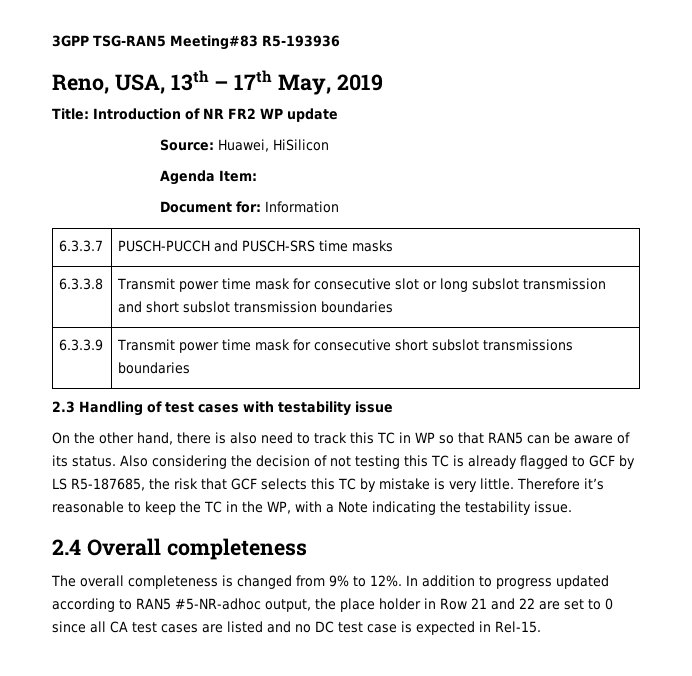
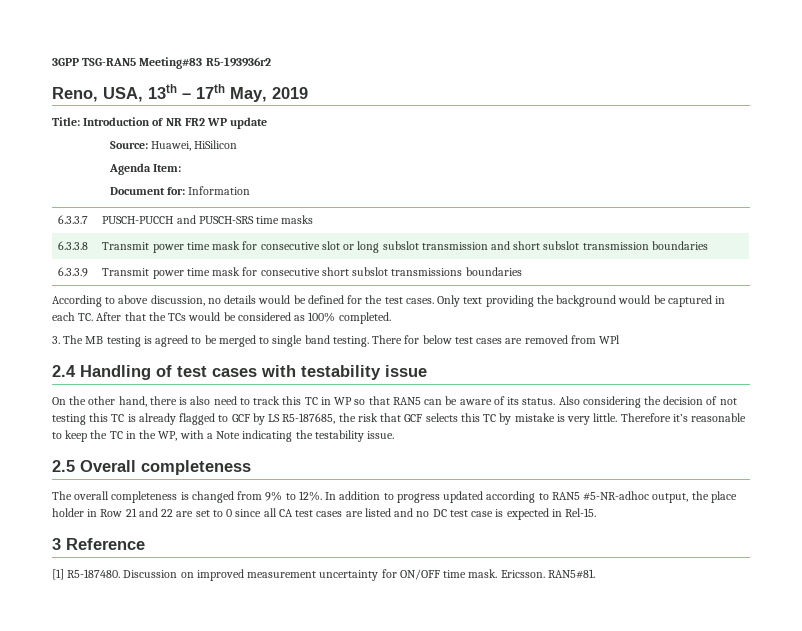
[262,35,340,47] R5-193936 -> [205,57,271,67] R5-193936r2
[52,401,75,413] 2.3 -> [52,295,726,307] [52,312,391,324] [52,335,621,347] [52,365,76,377] According to above discussion, no details would be defined for the test cases. Only text providing the background would be captured in each TC. After that the TCs would be considered as 100% completed. // 3. The MB testing is agreed to be merged to single band testing. There for below test cases are removed from WPl // 2.4
[52,539,81,555] 2.4 -> [52,460,75,472] 2.5
(541, 627) none -> [52,538,145,550] [52,569,595,581] // 3 Reference // [1] R5-187480. Discussion on improved measurement uncertainty for ON/OFF time mask. Ericsson. RAN5#81.

